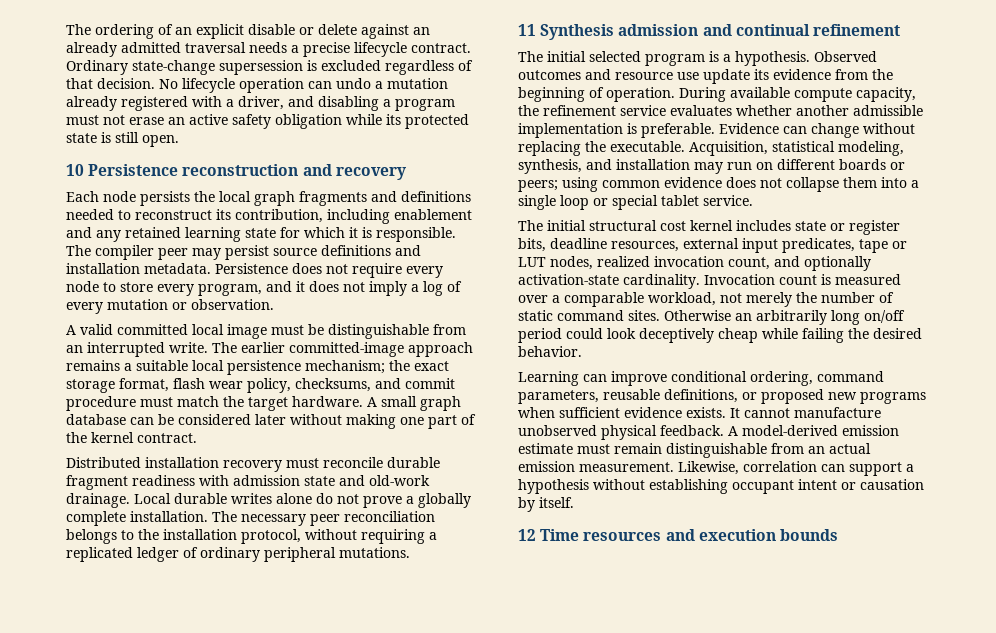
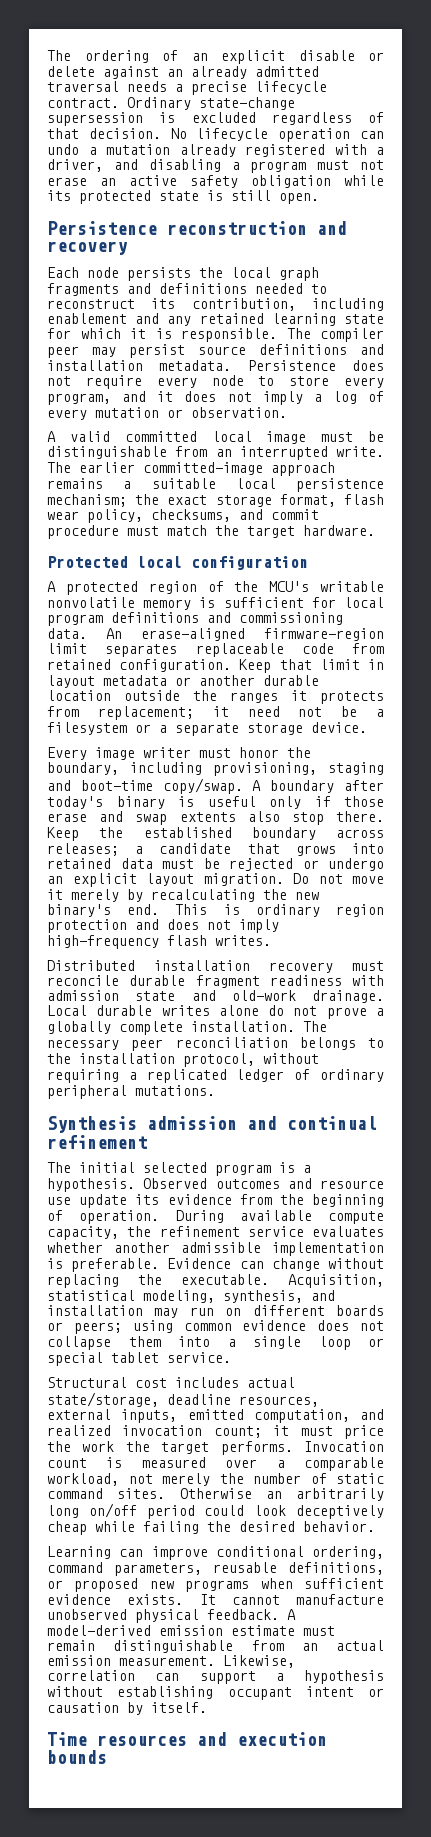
[66,164,84,176] 10 -> (319, 198) none
[367,396,461,411] [66,414,476,429] [66,432,197,443] A small graph database can be considered later without making one part of the kernel contract. -> [47,556,308,570] [47,581,385,595] [47,597,384,610] [47,612,343,626] [47,628,384,641] [47,643,384,657] [47,659,384,673] [47,675,319,688] [47,690,384,704] [47,706,384,720] [47,722,367,736] [47,747,311,760] [47,762,384,776] [47,778,385,794] [47,796,384,809] [47,811,384,825] [47,827,384,841] [47,843,384,856] [47,858,384,871] [47,873,384,887] [47,889,319,902] [47,904,384,917] [47,919,279,933] [47,935,271,949] // Protected local configuration // A protected region of the MCU's writable nonvolatile memory is sufficient for local program definitions and commissioning data. An erase-aligned firmware-region limit separates replaceable code from retained configuration. Keep that limit in layout metadata or another durable location outside the ranges it protects from replacement; it need not be a filesystem or a separate storage device. // Every image writer must honor the boundary, including provisioning, staging and boot-time copy/swap. A boundary after today's binary is useful only if those erase and swap extents also stop there. Keep the established boundary across releases; a candidate that grows into retained data must be rejected or undergo an explicit layout migration. Do not move it merely by recalculating the new binary's end. This is ordinary region protection and does not imply high-frequency flash writes.
[518,24,536,36] 11 -> (215, 1090) none
[518,220,900,235] [518,238,907,253] [518,256,871,271] [518,274,700,289] The initial structural cost kernel includes state or register bits, deadline resources, external input predicates, tape or LUT nodes, realized invocation count, and optionally activation-state cardinality. -> [47,1377,295,1388] [47,1392,319,1407] [47,1409,384,1423] [47,1425,384,1439] [47,1441,293,1455] Structural cost includes actual state/storage, deadline resources, external inputs, emitted computation, and realized invocation count; it must price the work the target performs.
[518,529,536,541] 12 -> (207, 1707) none

